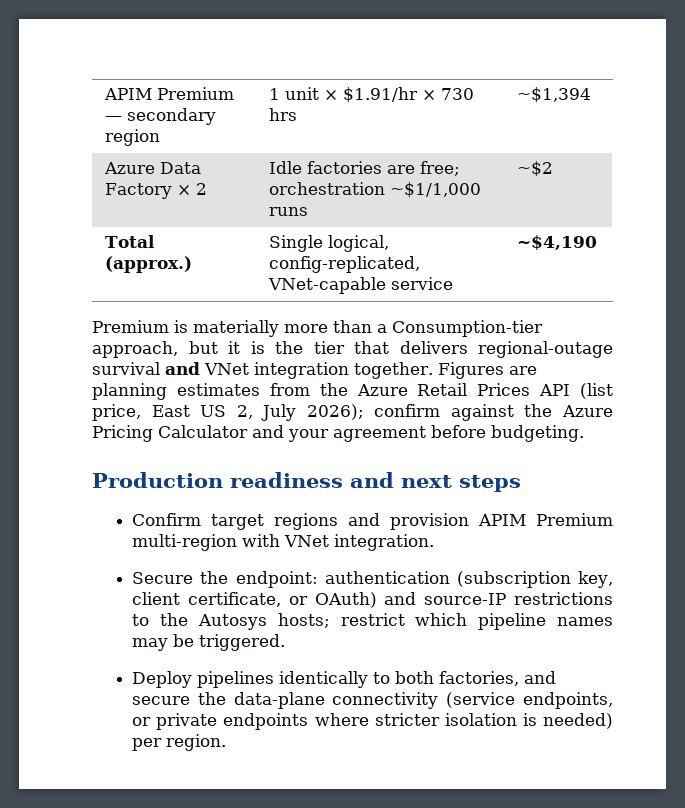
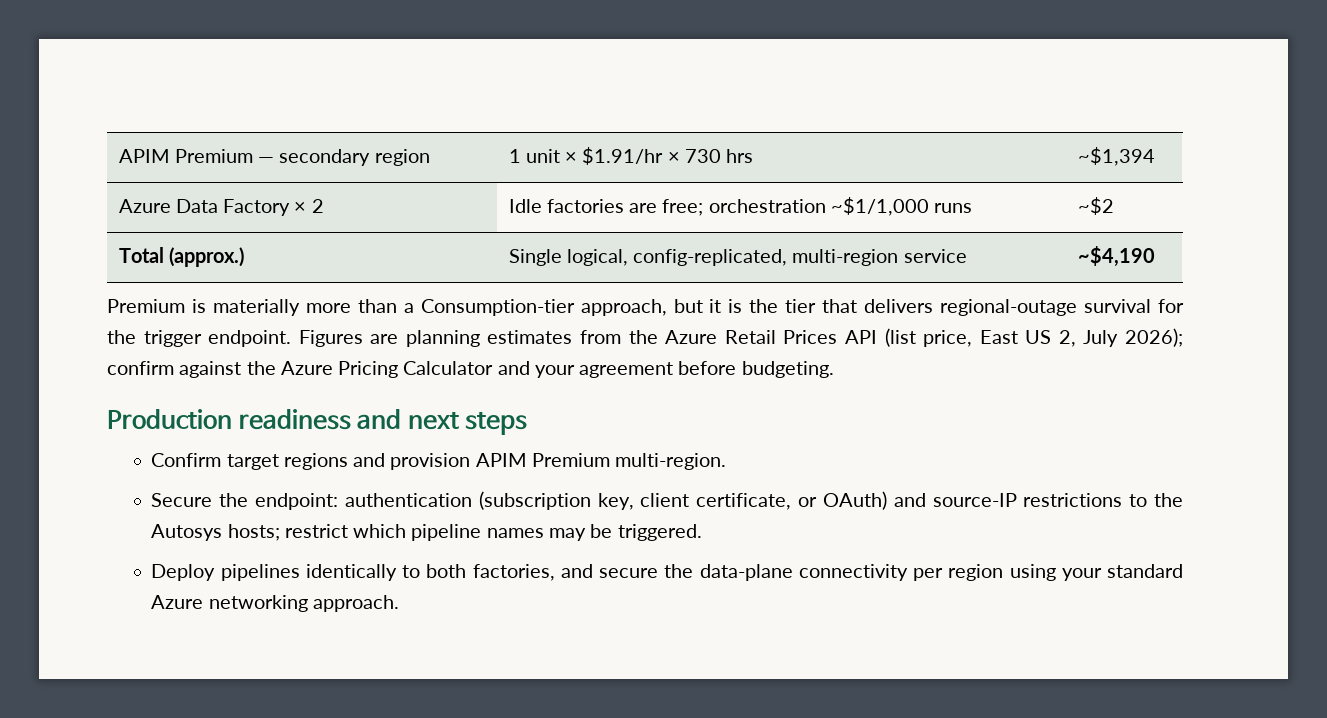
[268,277,387,294] VNet-capable -> [792,249,899,266] multi-region
[165,362,433,379] and VNet integration together. -> [1158,299,1185,313] [107,330,292,347] for the trigger endpoint.
[132,534,435,551] multi-region with VNet integration. -> [615,453,727,470] multi-region.
[446,692,613,709] [132,713,613,730] [132,734,227,751] (service endpoints, or private endpoints where stricter isolation is needed) per region. -> [913,564,1184,581] [151,595,399,612] per region using your standard Azure networking approach.

